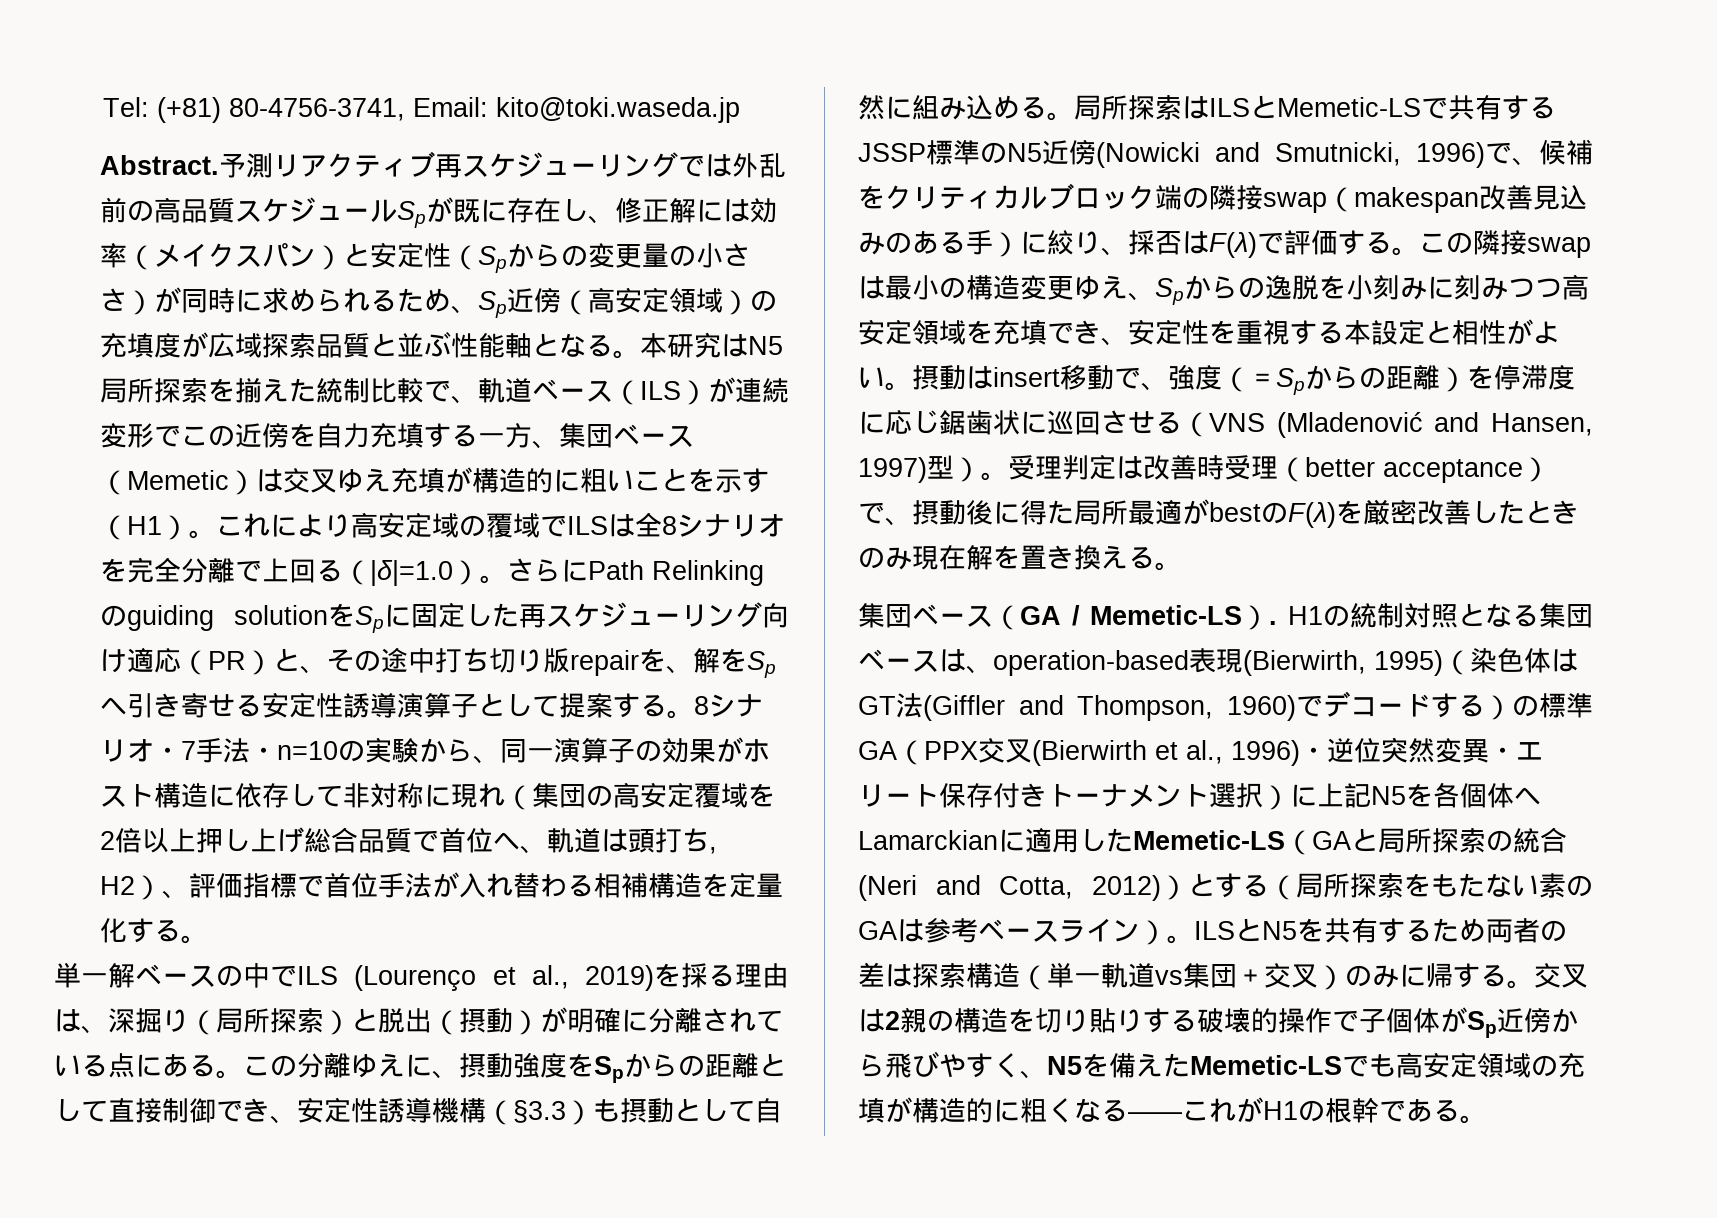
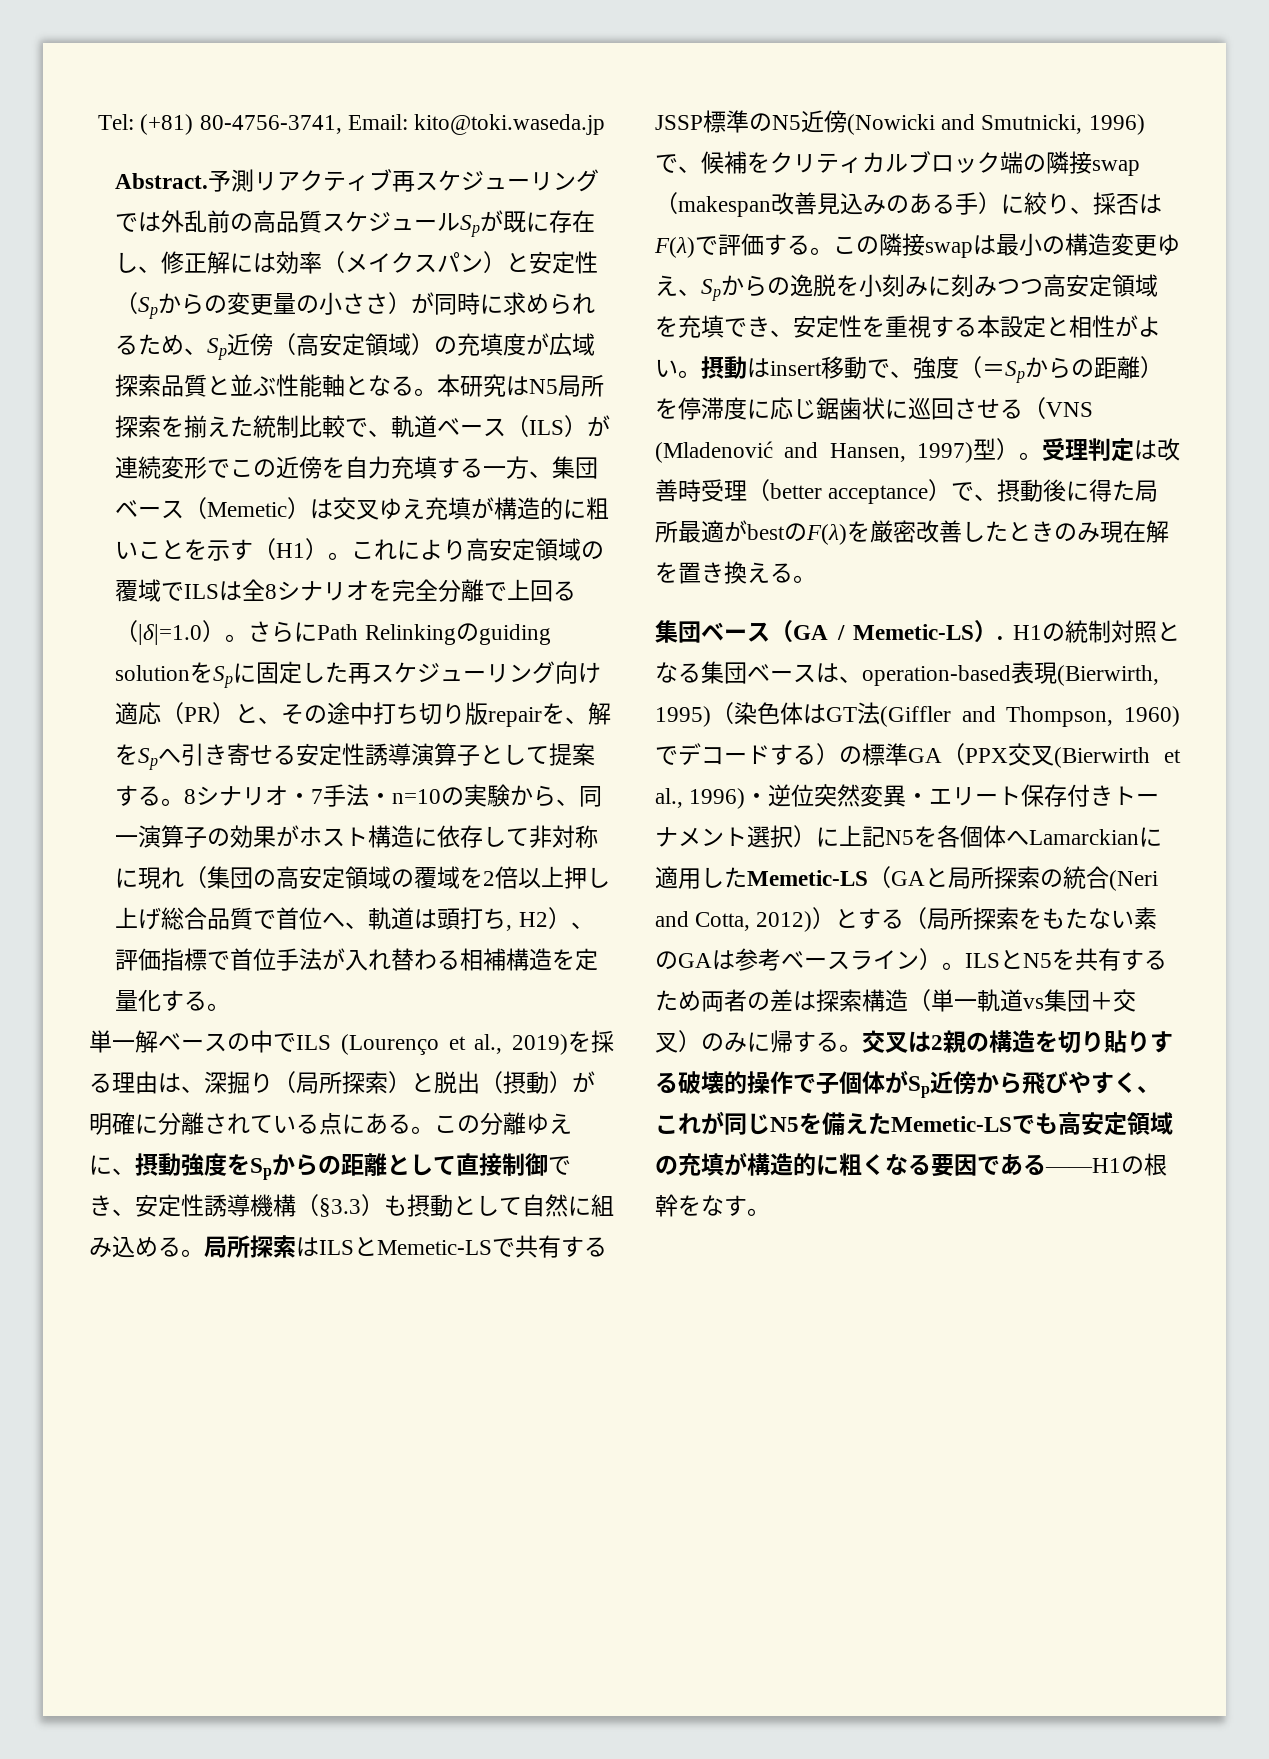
(432, 525) none -> [535,538,559,561] 領
(694, 795) none -> [345,866,415,889] 領域の
(1047, 1074) none -> [655,1111,770,1135] これが同じ
[1128,1097,1460,1123] ——これがH1の根幹である -> [931,1153,1167,1177] [655,1194,747,1217] 要因である——H1の根幹をなす

